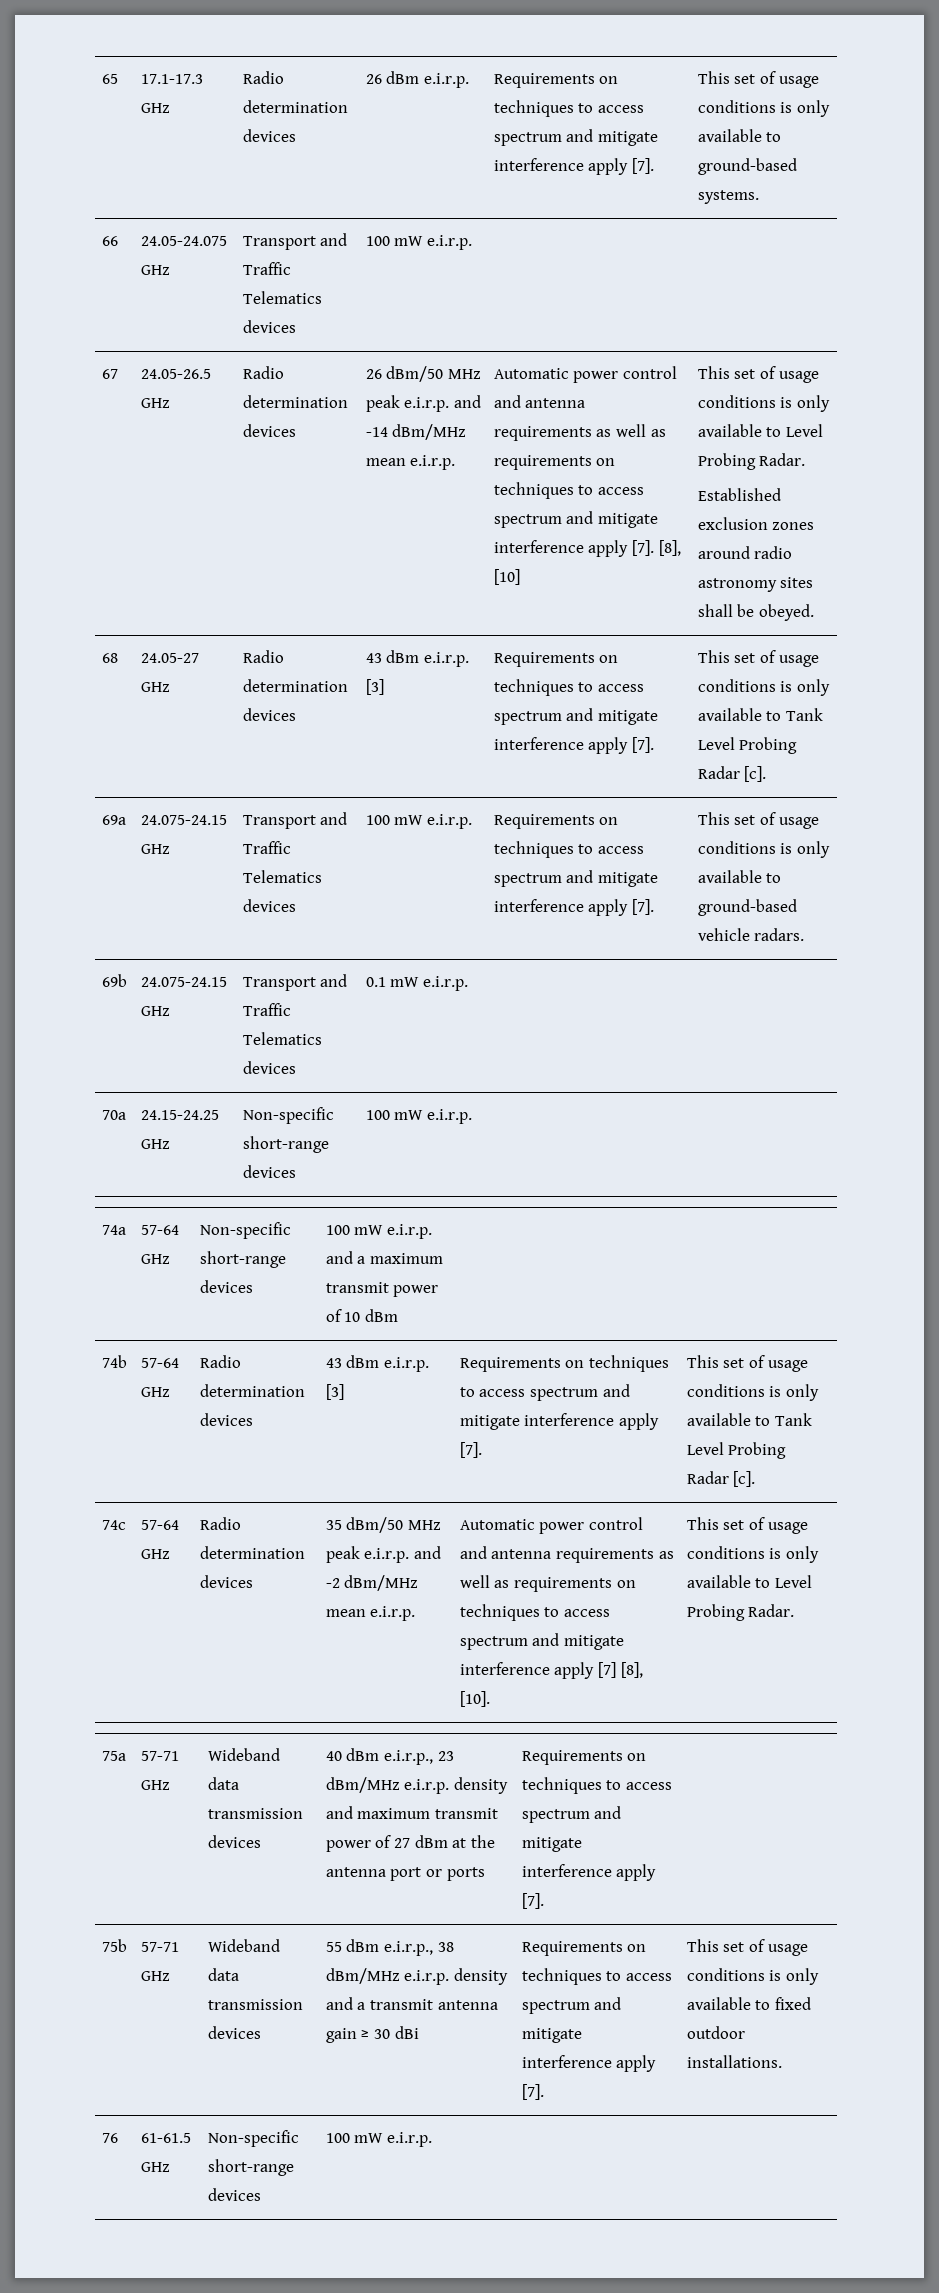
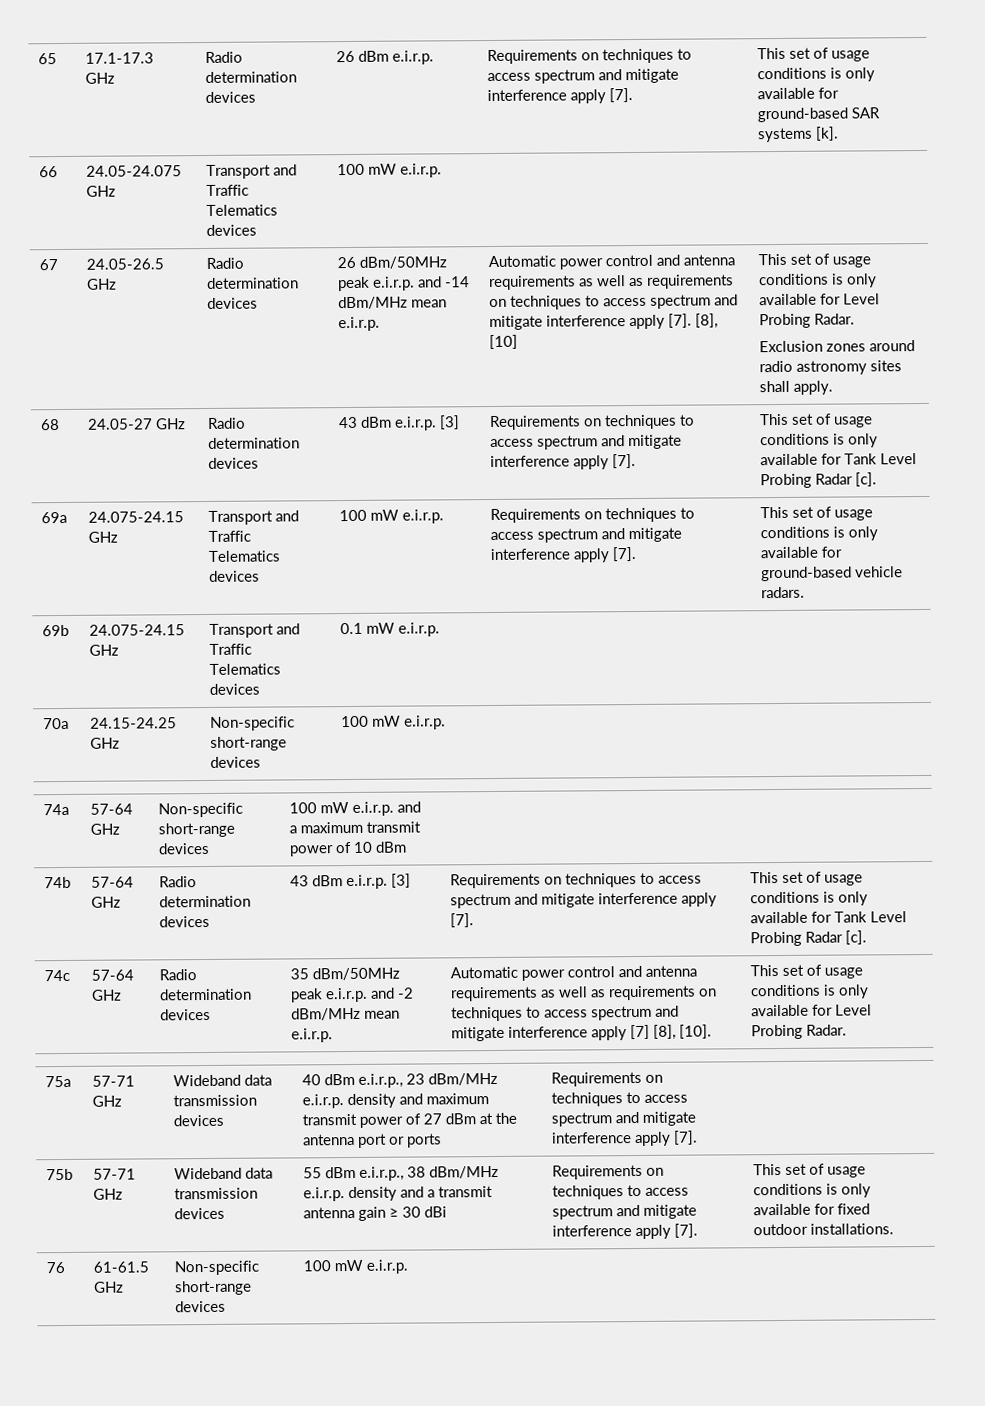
[766,132,782,142] [697,158,797,175] [697,190,759,204] to ground-based systems. -> [818,87,840,99] [757,107,881,123] [757,126,840,143] for ground-based SAR systems [k].
[386,366,482,382] dBm/50 MHz -> [359,256,448,269] dBm/50MHz
[766,424,824,437] [697,453,806,470] [697,488,781,501] [697,517,768,530] to Level Probing Radar. // Established exclusion -> [820,293,881,305] [759,313,856,329] [759,340,824,353] for Level Probing Radar. // Exclusion
[737,604,815,621] be obeyed. -> [793,380,834,395] apply.
[766,711,782,721] to -> [821,453,843,465] for
[766,873,782,883] to -> [821,546,843,558] for
[755,1416,771,1426] to -> [811,911,833,923] for
[346,1517,442,1533] dBm/50 MHz -> [312,967,401,981] dBm/50MHz
[755,1578,771,1588] to -> [812,1004,834,1016] for
[755,2000,771,2010] to -> [814,1203,836,1215] for

